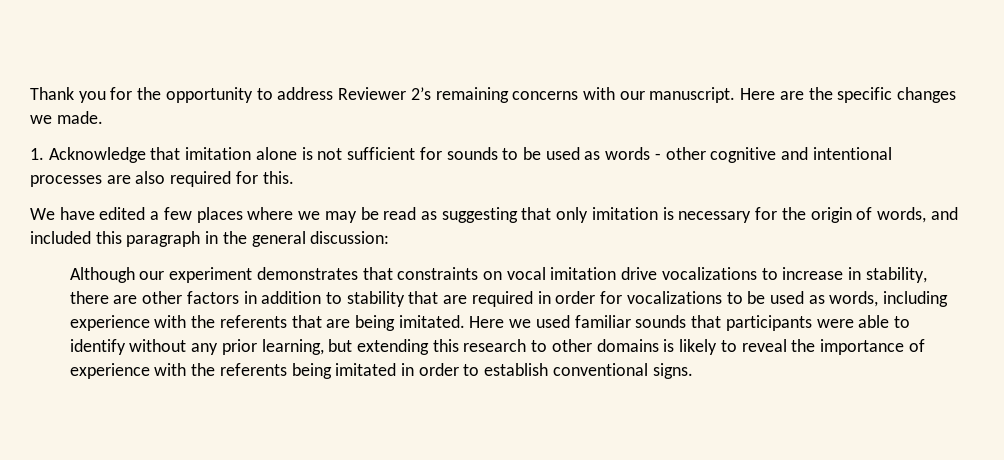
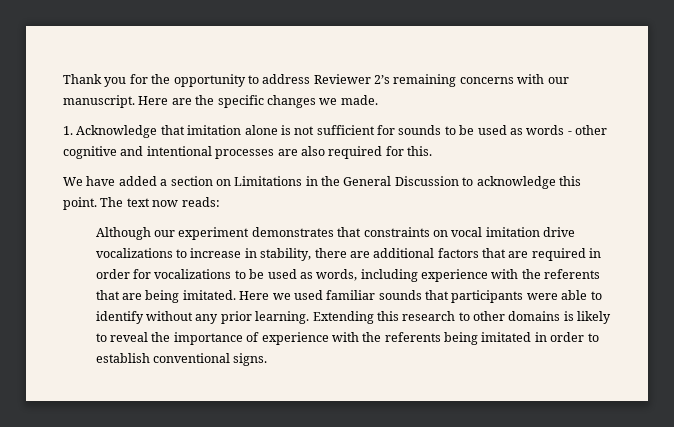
[99,207,958,223] [30,231,390,247] edited a few places where we may be read as suggesting that only imitation is necessary for the origin of words, and included this paragraph in the general discussion: -> [118,176,581,189] [63,197,220,210] added a section on Limitations in the General Discussion to acknowledge this point. The text now reads:
[142,291,405,307] other factors in addition to stability -> [373,248,479,258] additional factors
[261,339,430,355] learning, but extending -> [255,311,374,324] learning. Extending

